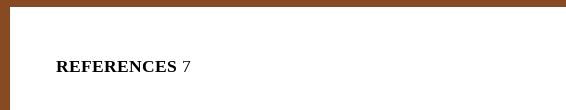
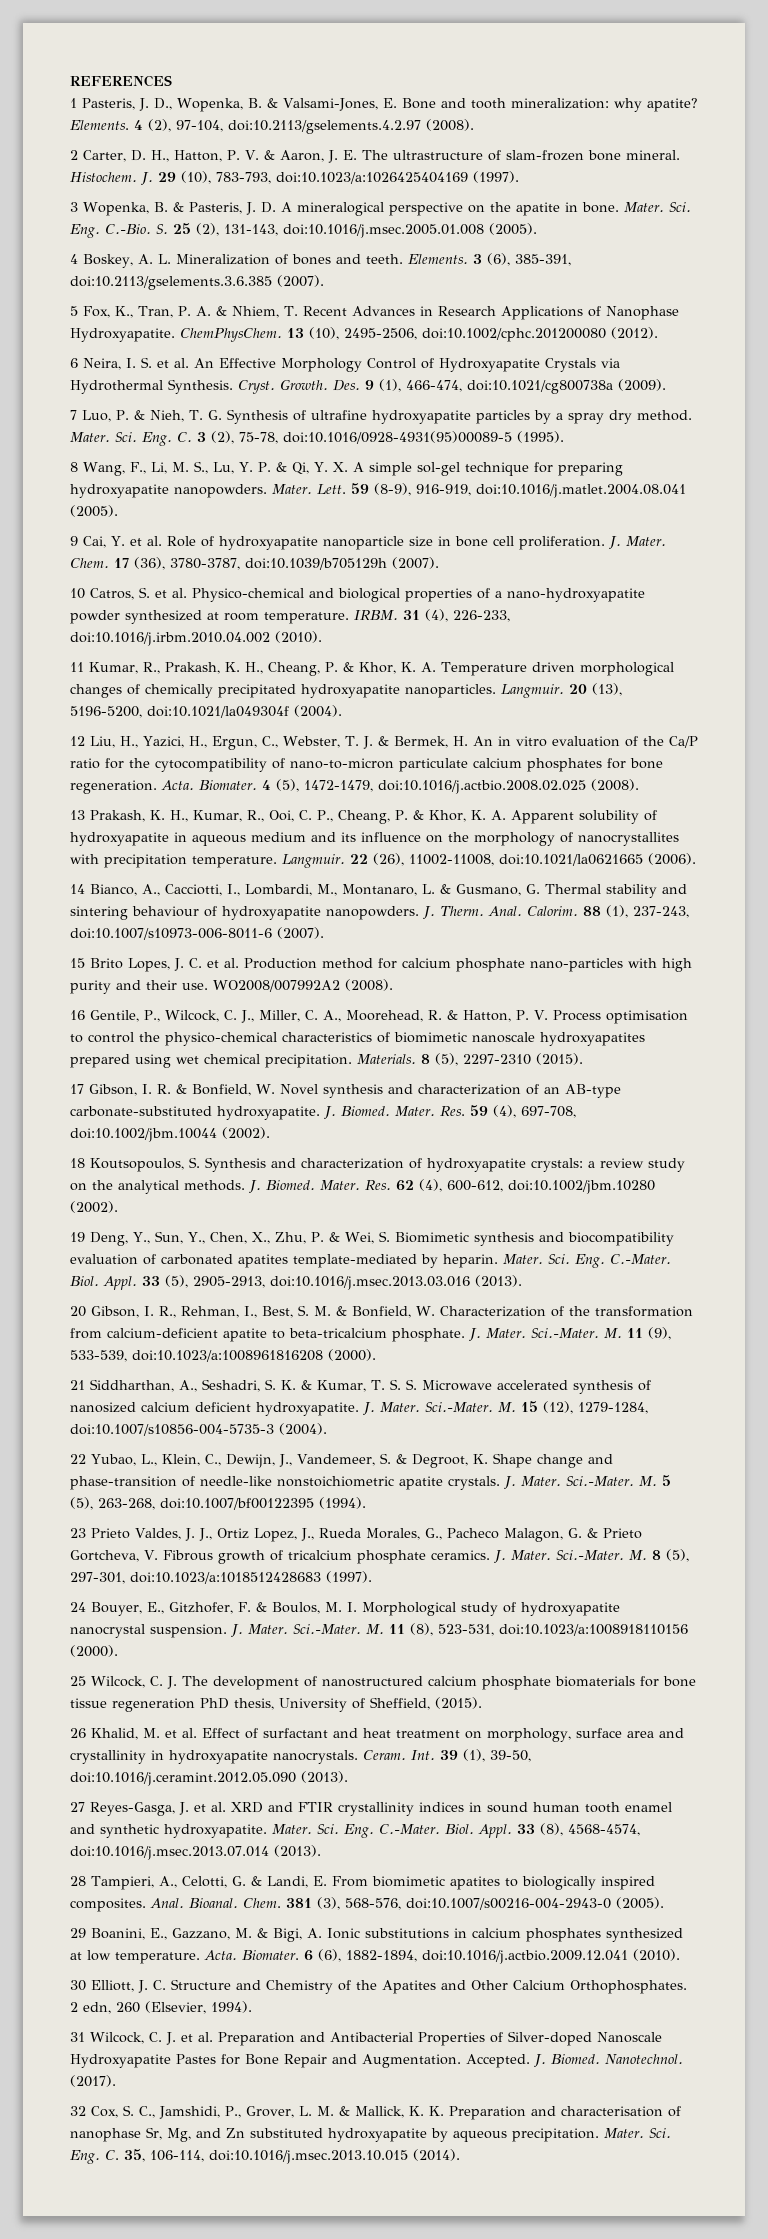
[181,61,191,72] 7 -> [70,98,698,112] [70,119,474,134] [70,150,680,163] [70,171,519,185] [70,202,691,216] [70,223,537,238] [70,253,571,268] [70,275,324,290] [70,306,679,320] [70,327,658,342] [70,357,620,372] [70,379,666,394] [70,409,692,424] [70,431,564,446] [70,461,623,476] [70,483,686,498] [70,505,118,517] [70,536,666,550] [70,557,439,570] [70,587,645,602] [70,609,510,624] [70,631,322,646] [70,662,674,676] [70,683,622,698] [70,705,342,718] [70,736,698,750] [70,758,663,772] [70,779,639,794] [70,810,657,824] [70,832,679,846] [70,853,696,868] [70,884,687,898] [70,905,689,920] [70,927,324,940] [70,958,692,972] [70,979,393,994] [70,1010,688,1024] [70,1032,645,1046] [70,1053,583,1068] [70,1084,621,1098] [70,1105,576,1120] [70,1127,270,1142] [70,1157,685,1172] [70,1179,655,1194] [70,1201,118,1213] [70,1231,674,1246] [70,1254,671,1268] [70,1275,522,1290] [70,1305,693,1318] [70,1327,671,1342] [70,1349,376,1362] [70,1379,651,1394] [70,1401,648,1416] [70,1423,327,1436] [70,1453,613,1468] [70,1475,671,1490] [70,1497,366,1510] [70,1528,642,1542] [70,1549,689,1564] [70,1571,372,1584] [70,1602,620,1616] [70,1623,688,1638] [70,1645,118,1657] [70,1676,696,1690] [70,1697,482,1712] [70,1728,684,1742] [70,1749,531,1764] [70,1771,348,1786] [70,1802,672,1816] [70,1823,640,1838] [70,1845,321,1860] [70,1876,655,1890] [70,1897,664,1912] [70,1928,683,1942] [70,1949,680,1964] [70,1979,687,1994] [70,2001,252,2014] [70,2031,662,2046] [70,2054,683,2068] [70,2075,116,2087] [70,2105,681,2120] [70,2127,671,2142] [70,2149,460,2164] // 1 Pasteris, J. D., Wopenka, B. & Valsami-Jones, E. Bone and tooth mineralization: why apatite? Elements. 4 (2), 97-104, doi:10.2113/gselements.4.2.97 (2008). // 2 Carter, D. H., Hatton, P. V. & Aaron, J. E. The ultrastructure of slam-frozen bone mineral. Histochem. J. 29 (10), 783-793, doi:10.1023/a:1026425404169 (1997). // 3 Wopenka, B. & Pasteris, J. D. A mineralogical perspective on the apatite in bone. Mater. Sci. Eng. C.-Bio. S. 25 (2), 131-143, doi:10.1016/j.msec.2005.01.008 (2005). // 4 Boskey, A. L. Mineralization of bones and teeth. Elements. 3 (6), 385-391, doi:10.2113/gselements.3.6.385 (2007). // 5 Fox, K., Tran, P. A. & Nhiem, T. Recent Advances in Research Applications of Nanophase Hydroxyapatite. ChemPhysChem. 13 (10), 2495-2506, doi:10.1002/cphc.201200080 (2012). // 6 Neira, I. S. et al. An Effective Morphology Control of Hydroxyapatite Crystals via Hydrothermal Synthesis. Cryst. Growth. Des. 9 (1), 466-474, doi:10.1021/cg800738a (2009). // 7 Luo, P. & Nieh, T. G. Synthesis of ultrafine hydroxyapatite particles by a spray dry method. Mater. Sci. Eng. C. 3 (2), 75-78, doi:10.1016/0928-4931(95)00089-5 (1995). // 8 Wang, F., Li, M. S., Lu, Y. P. & Qi, Y. X. A simple sol-gel technique for preparing hydroxyapatite nanopowders. Mater. Lett. 59 (8-9), 916-919, doi:10.1016/j.matlet.2004.08.041 (2005). // 9 Cai, Y. et al. Role of hydroxyapatite nanoparticle size in bone cell proliferation. J. Mater. Chem. 17 (36), 3780-3787, doi:10.1039/b705129h (2007). // 10 Catros, S. et al. Physico-chemical and biological properties of a nano-hydroxyapatite powder synthesized at room temperature. IRBM. 31 (4), 226-233, doi:10.1016/j.irbm.2010.04.002 (2010). // 11 Kumar, R., Prakash, K. H., Cheang, P. & Khor, K. A. Temperature driven morphological changes of chemically precipitated hydroxyapatite nanoparticles. Langmuir. 20 (13), 5196-5200, doi:10.1021/la049304f (2004). // 12 Liu, H., Yazici, H., Ergun, C., Webster, T. J. & Bermek, H. An in vitro evaluation of the Ca/P ratio for the cytocompatibility of nano-to-micron particulate calcium phosphates for bone regeneration. Acta. Biomater. 4 (5), 1472-1479, doi:10.1016/j.actbio.2008.02.025 (2008). // 13 Prakash, K. H., Kumar, R., Ooi, C. P., Cheang, P. & Khor, K. A. Apparent solubility of hydroxyapatite in aqueous medium and its influence on the morphology of nanocrystallites with precipitation temperature. Langmuir. 22 (26), 11002-11008, doi:10.1021/la0621665 (2006). // 14 Bianco, A., Cacciotti, I., Lombardi, M., Montanaro, L. & Gusmano, G. Thermal stability and sintering behaviour of hydroxyapatite nanopowders. J. Therm. Anal. Calorim. 88 (1), 237-243, doi:10.1007/s10973-006-8011-6 (2007). // 15 Brito Lopes, J. C. et al. Production method for calcium phosphate nano-particles with high purity and their use. WO2008/007992A2 (2008). // 16 Gentile, P., Wilcock, C. J., Miller, C. A., Moorehead, R. & Hatton, P. V. Process optimisation to control the physico-chemical characteristics of biomimetic nanoscale hydroxyapatites prepared using wet chemical precipitation. Materials. 8 (5), 2297-2310 (2015). // 17 Gibson, I. R. & Bonfield, W. Novel synthesis and characterization of an AB-type carbonate-substituted hydroxyapatite. J. Biomed. Mater. Res. 59 (4), 697-708, doi:10.1002/jbm.10044 (2002). // 18 Koutsopoulos, S. Synthesis and characterization of hydroxyapatite crystals: a review study on the analytical methods. J. Biomed. Mater. Res. 62 (4), 600-612, doi:10.1002/jbm.10280 (2002). // 19 Deng, Y., Sun, Y., Chen, X., Zhu, P. & Wei, S. Biomimetic synthesis and biocompatibility evaluation of carbonated apatites template-mediated by heparin. Mater. Sci. Eng. C.-Mater. Biol. Appl. 33 (5), 2905-2913, doi:10.1016/j.msec.2013.03.016 (2013). // 20 Gibson, I. R., Rehman, I., Best, S. M. & Bonfield, W. Characterization of the transformation from calcium-deficient apatite to beta-tricalcium phosphate. J. Mater. Sci.-Mater. M. 11 (9), 533-539, doi:10.1023/a:1008961816208 (2000). // 21 Siddharthan, A., Seshadri, S. K. & Kumar, T. S. S. Microwave accelerated synthesis of nanosized calcium deficient hydroxyapatite. J. Mater. Sci.-Mater. M. 15 (12), 1279-1284, doi:10.1007/s10856-004-5735-3 (2004). // 22 Yubao, L., Klein, C., Dewijn, J., Vandemeer, S. & Degroot, K. Shape change and phase-transition of needle-like nonstoichiometric apatite crystals. J. Mater. Sci.-Mater. M. 5 (5), 263-268, doi:10.1007/bf00122395 (1994). // 23 Prieto Valdes, J. J., Ortiz Lopez, J., Rueda Morales, G., Pacheco Malagon, G. & Prieto Gortcheva, V. Fibrous growth of tricalcium phosphate ceramics. J. Mater. Sci.-Mater. M. 8 (5), 297-301, doi:10.1023/a:1018512428683 (1997). // 24 Bouyer, E., Gitzhofer, F. & Boulos, M. I. Morphological study of hydroxyapatite nanocrystal suspension. J. Mater. Sci.-Mater. M. 11 (8), 523-531, doi:10.1023/a:1008918110156 (2000). // 25 Wilcock, C. J. The development of nanostructured calcium phosphate biomaterials for bone tissue regeneration PhD thesis, University of Sheffield, (2015). // 26 Khalid, M. et al. Effect of surfactant and heat treatment on morphology, surface area and crystallinity in hydroxyapatite nanocrystals. Ceram. Int. 39 (1), 39-50, doi:10.1016/j.ceramint.2012.05.090 (2013). // 27 Reyes-Gasga, J. et al. XRD and FTIR crystallinity indices in sound human tooth enamel and synthetic hydroxyapatite. Mater. Sci. Eng. C.-Mater. Biol. Appl. 33 (8), 4568-4574, doi:10.1016/j.msec.2013.07.014 (2013). // 28 Tampieri, A., Celotti, G. & Landi, E. From biomimetic apatites to biologically inspired composites. Anal. Bioanal. Chem. 381 (3), 568-576, doi:10.1007/s00216-004-2943-0 (2005). // 29 Boanini, E., Gazzano, M. & Bigi, A. Ionic substitutions in calcium phosphates synthesized at low temperature. Acta. Biomater. 6 (6), 1882-1894, doi:10.1016/j.actbio.2009.12.041 (2010). // 30 Elliott, J. C. Structure and Chemistry of the Apatites and Other Calcium Orthophosphates. 2 edn, 260 (Elsevier, 1994). // 31 Wilcock, C. J. et al. Preparation and Antibacterial Properties of Silver-doped Nanoscale Hydroxyapatite Pastes for Bone Repair and Augmentation. Accepted. J. Biomed. Nanotechnol. (2017). // 32 Cox, S. C., Jamshidi, P., Grover, L. M. & Mallick, K. K. Preparation and characterisation of nanophase Sr, Mg, and Zn substituted hydroxyapatite by aqueous precipitation. Mater. Sci. Eng. C. 35, 106-114, doi:10.1016/j.msec.2013.10.015 (2014).

